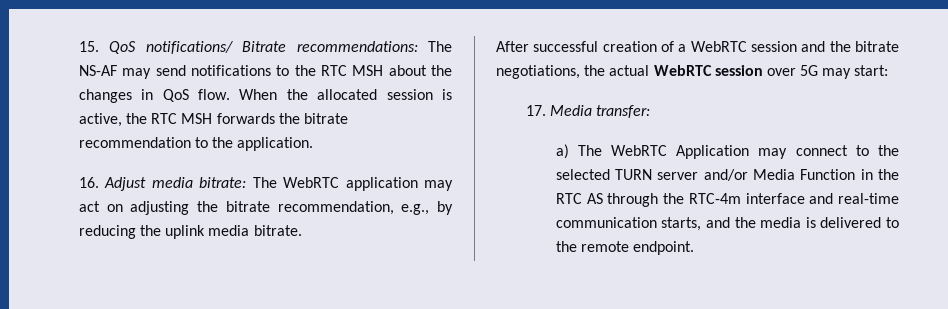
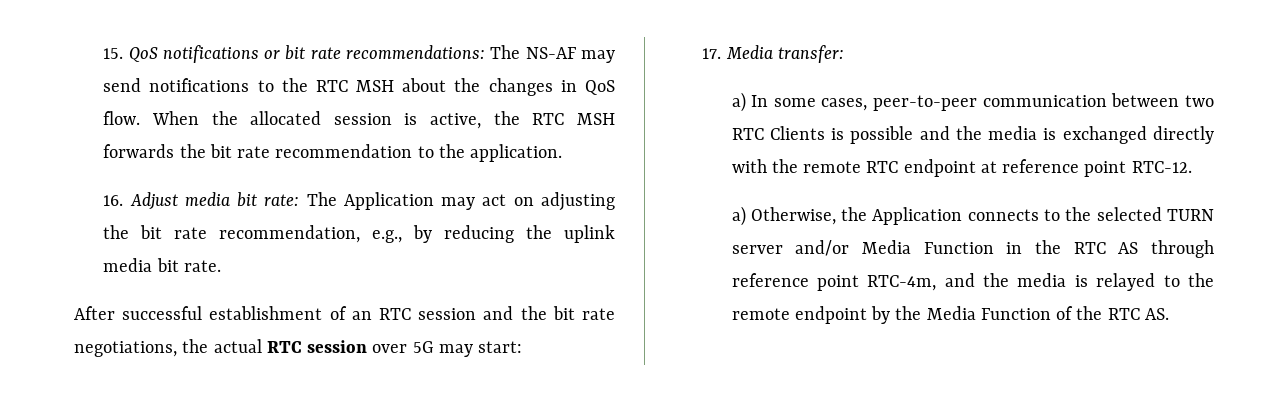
[145,41,287,54] notifications/ Bitrate -> [162,45,341,63] notifications or bit rate
[304,113,349,124] bitrate -> [209,144,271,158] bit rate
[199,177,418,191] bitrate: The WebRTC application -> [237,192,434,210] bit rate: The Application
[225,201,270,212] bitrate -> [140,225,208,239] bit rate
[253,225,302,236] bitrate. -> [156,258,221,272] bit rate.
[602,41,747,52] creation of a WebRTC -> [209,306,411,320] establishment of an RTC
[855,41,899,52] bitrate -> [552,306,615,320] bit rate
[653,65,712,76] WebRTC -> [266,341,302,353] RTC
[577,145,848,159] The WebRTC Application may connect -> [751,93,1214,111] [731,126,1214,144] [731,159,1192,177] [731,206,1039,226] In some cases, peer-to-peer communication between two RTC Clients is possible and the media is exchanged directly with the remote RTC endpoint at reference point RTC-12. // a) Otherwise, the Application connects
[663,193,899,204] [555,217,882,231] the RTC-4m interface and real-time communication starts, and the media is delivered -> [731,273,1156,291] reference point RTC-4m, and the media is relayed
[633,241,695,255] endpoint. -> [794,306,1169,324] endpoint by the Media Function of the RTC AS.

